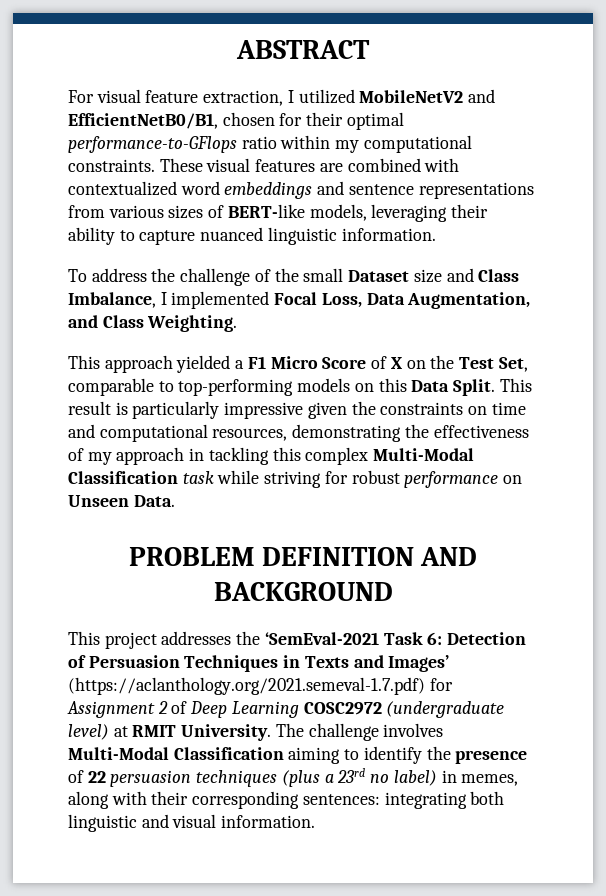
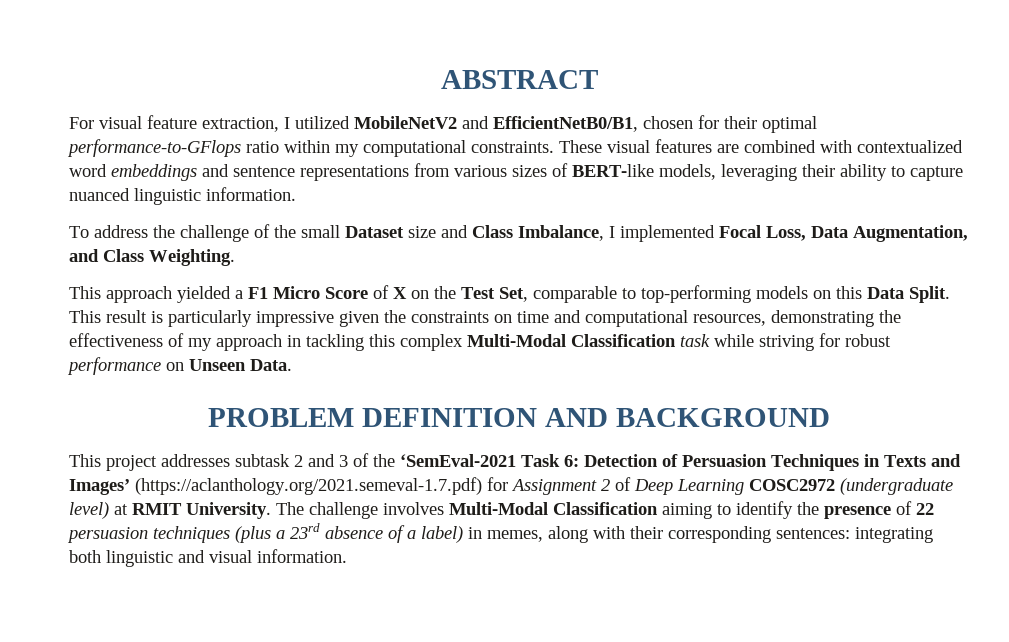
(232, 638) none -> [235,453,369,467] subtask 2 and 3 of
[370,774,390,783] no -> [325,525,416,543] absence of a

